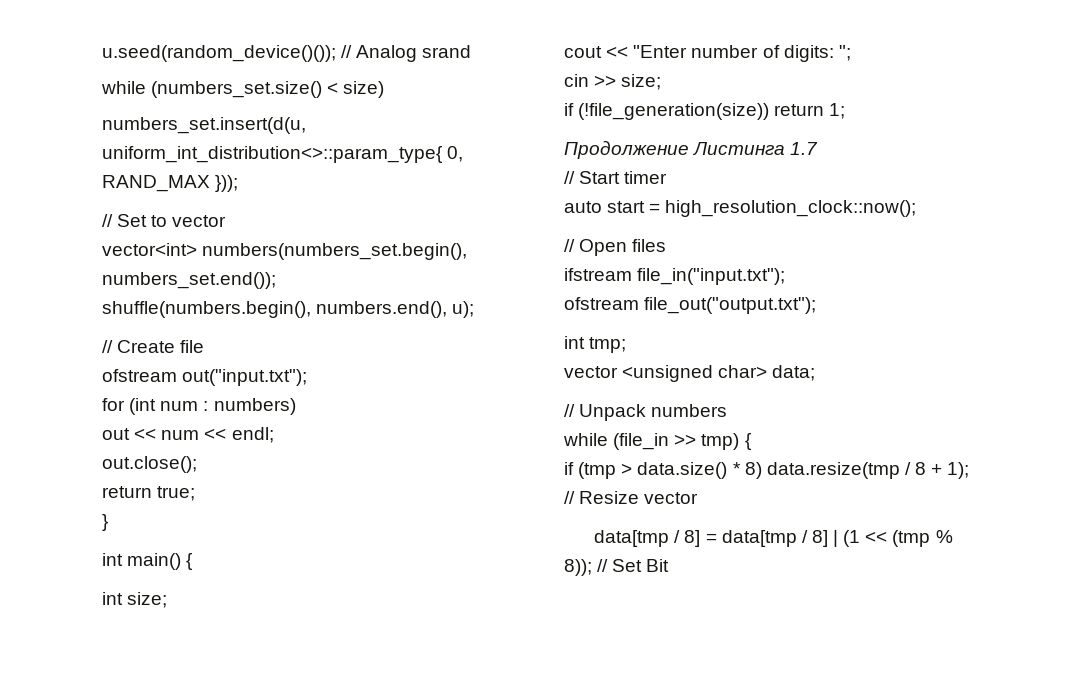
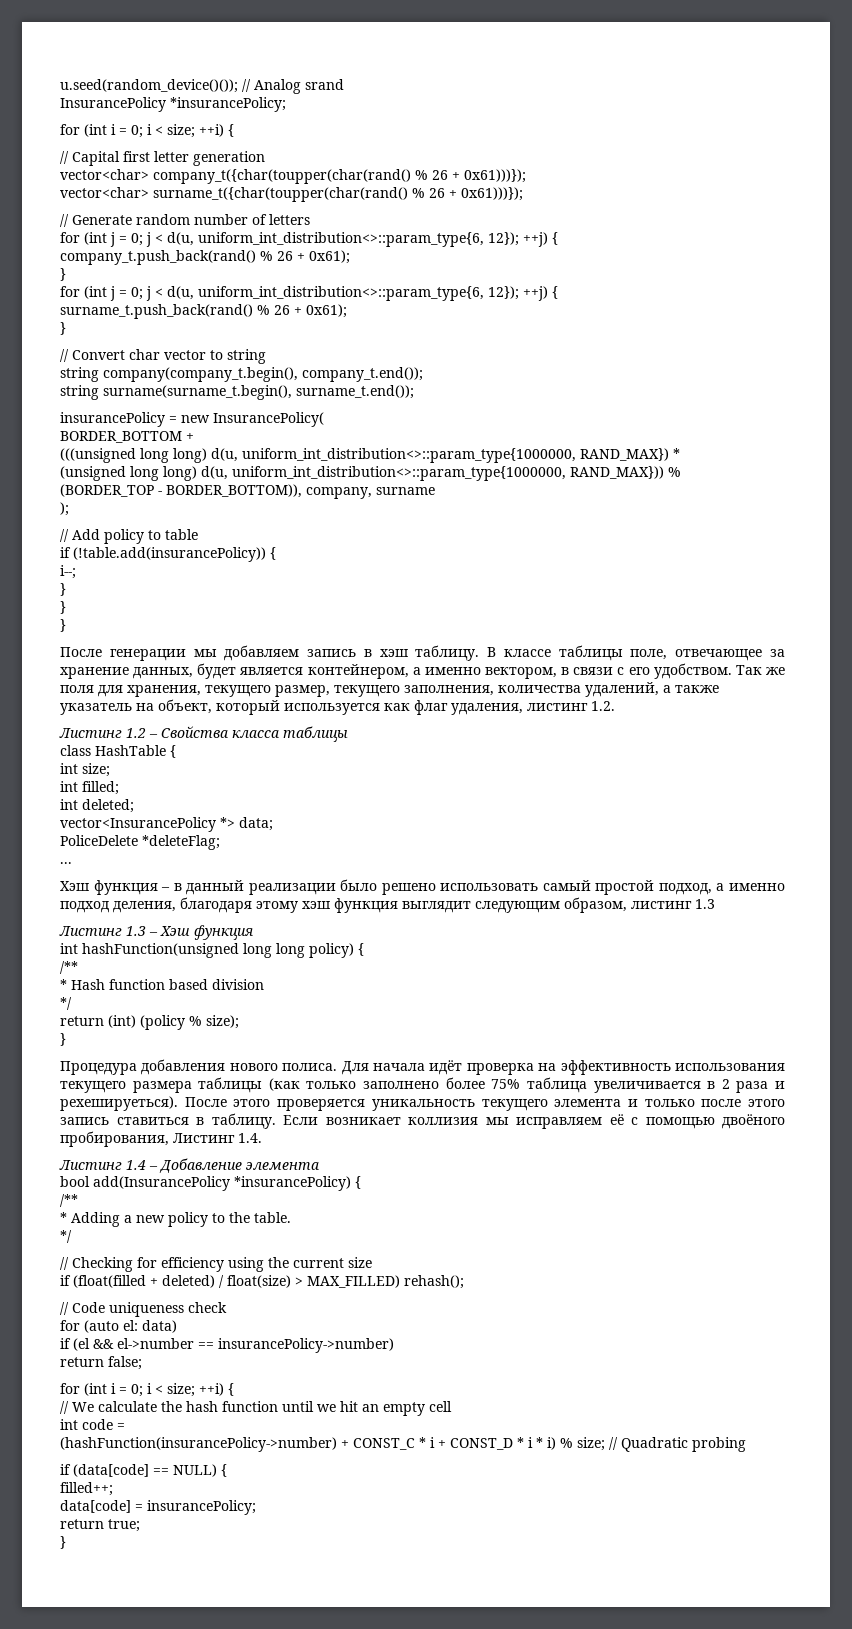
[101,81,385,98] [102,117,306,134] [102,146,464,163] [102,175,239,192] [102,214,227,227] [102,243,468,260] [102,272,276,289] [102,301,475,318] [102,340,205,353] [102,369,308,386] [102,398,296,415] [102,427,274,443] [102,456,197,473] [102,486,196,501] [102,514,108,531] [102,553,194,570] [102,592,168,608] [564,45,851,62] [564,74,662,90] [564,103,846,120] [564,140,819,159] [564,171,668,184] [564,200,917,217] [564,239,667,256] [564,268,786,285] [564,297,817,314] [564,336,627,353] [564,365,816,382] [564,404,728,421] [563,433,752,450] [564,462,970,479] [564,491,699,504] [594,530,953,547] [564,559,670,576] while (numbers_set.size() < size) // numbers_set.insert(d(u, uniform_int_distribution<>::param_type{ 0, RAND_MAX })); // // Set to vector // vector<int> numbers(numbers_set.begin(), numbers_set.end()); // shuffle(numbers.begin(), numbers.end(), u); // // Create file // ofstream out("input.txt"); // for (int num : numbers) // out << num << endl; // out.close(); // return true; // } // int main() { // int size; // cout << "Enter number of digits: "; // cin >> size; // if (!file_generation(size)) return 1; // Продолжение Листинга 1.7 // // Start timer // auto start = high_resolution_clock::now(); // // Open files // ifstream file_in("input.txt"); // ofstream file_out("output.txt"); // int tmp; // vector <unsigned char> data; // // Unpack numbers // while (file_in >> tmp) { // if (tmp > data.size() * 8) data.resize(tmp / 8 + 1); // Resize vector // data[tmp / 8] = data[tmp / 8] | (1 << (tmp % 8)); // Set Bit -> [60,97,286,112] [60,124,234,138] [60,151,265,166] [60,169,526,184] [60,187,523,202] [60,214,310,227] [60,232,558,247] [60,250,350,265] [60,268,66,281] [60,286,558,301] [60,304,347,319] [60,322,66,335] [60,349,266,364] [60,367,423,382] [60,385,414,400] [60,412,324,427] [60,431,194,443] [60,448,680,463] [60,466,681,481] [60,484,435,499] [60,502,69,516] [60,529,198,544] [60,547,276,562] [60,565,76,579] [60,583,66,596] [60,601,66,614] [60,619,66,632] [60,645,785,661] [60,663,785,679] [60,682,719,697] [60,699,615,715] [59,726,348,742] [60,745,176,758] [60,763,110,777] [60,781,119,795] [60,799,134,813] [60,817,273,832] [60,835,220,850] [60,862,72,864] [60,879,785,895] [60,897,715,913] [59,925,253,940] [60,943,364,958] [60,961,78,974] [60,979,264,990] [60,997,72,1010] [60,1015,239,1030] [60,1033,66,1046] [60,1059,785,1075] [60,1077,786,1093] [60,1096,786,1111] [60,1113,785,1129] [60,1131,262,1147] [59,1158,320,1173] [60,1176,361,1191] [60,1194,78,1207] [60,1212,291,1227] [60,1230,72,1243] [60,1257,372,1272] [60,1275,464,1289] [60,1302,227,1317] [60,1320,177,1333] [60,1338,394,1353] [60,1356,142,1370] [60,1383,234,1397] [60,1401,452,1416] [60,1419,125,1430] [60,1437,746,1452] [60,1464,227,1477] [60,1482,113,1496] [60,1500,256,1515] [60,1519,140,1532] [60,1536,66,1549] InsurancePolicy *insurancePolicy; // for (int i = 0; i < size; ++i) { // // Capital first letter generation // vector<char> company_t({char(toupper(char(rand() % 26 + 0x61)))}); // vector<char> surname_t({char(toupper(char(rand() % 26 + 0x61)))}); // // Generate random number of letters // for (int j = 0; j < d(u, uniform_int_distribution<>::param_type{6, 12}); ++j) { // company_t.push_back(rand() % 26 + 0x61); // } // for (int j = 0; j < d(u, uniform_int_distribution<>::param_type{6, 12}); ++j) { // surname_t.push_back(rand() % 26 + 0x61); // } // // Convert char vector to string // string company(company_t.begin(), company_t.end()); // string surname(surname_t.begin(), surname_t.end()); // insurancePolicy = new InsurancePolicy( // BORDER_BOTTOM + // (((unsigned long long) d(u, uniform_int_distribution<>::param_type{1000000, RAND_MAX}) * // (unsigned long long) d(u, uniform_int_distribution<>::param_type{1000000, RAND_MAX})) % // (BORDER_TOP - BORDER_BOTTOM)), company, surname // ); // // Add policy to table // if (!table.add(insurancePolicy)) { // i--; // } // } // } // После генерации мы добавляем запись в хэш таблицу. В классе таблицы поле, отвечающее за хранение данных, будет является контейнером, а именно вектором, в связи с его удобством. Так же поля для хранения, текущего размер, текущего заполнения, количества удалений, а также указатель на объект, который используется как флаг удаления, листинг 1.2. // Листинг 1.2 – Свойства класса таблицы // class HashTable { // int size; // int filled; // int deleted; // vector<InsurancePolicy *> data; // PoliceDelete *deleteFlag; // ... // Хэш функция – в данный реализации было решено использовать самый простой подход, а именно подход деления, благодаря этому хэш функция выглядит следующим образом, листинг 1.3 // Листинг 1.3 – Хэш функция // int hashFunction(unsigned long long policy) { // /** // * Hash function based division // */ // return (int) (policy % size); // } // Процедура добавления нового полиса. Для начала идёт проверка на эффективность использования текущего размера таблицы (как только заполнено более 75% таблица увеличивается в 2 раза и рехешируеться). После этого проверяется уникальность текущего элемента и только после этого запись ставиться в таблицу. Если возникает коллизия мы исправляем её с помощью двоёного пробирования, Листинг 1.4. // Листинг 1.4 – Добавление элемента // bool add(InsurancePolicy *insurancePolicy) { // /** // * Adding a new policy to the table. // */ // // Checking for efficiency using the current size // if (float(filled + deleted) / float(size) > MAX_FILLED) rehash(); // // Code uniqueness check // for (auto el: data) // if (el && el->number == insurancePolicy->number) // return false; // for (int i = 0; i < size; ++i) { // // We calculate the hash function until we hit an empty cell // int code = // (hashFunction(insurancePolicy->number) + CONST_C * i + CONST_D * i * i) % size; // Quadratic probing // if (data[code] == NULL) { // filled++; // data[code] = insurancePolicy; // return true; // }

